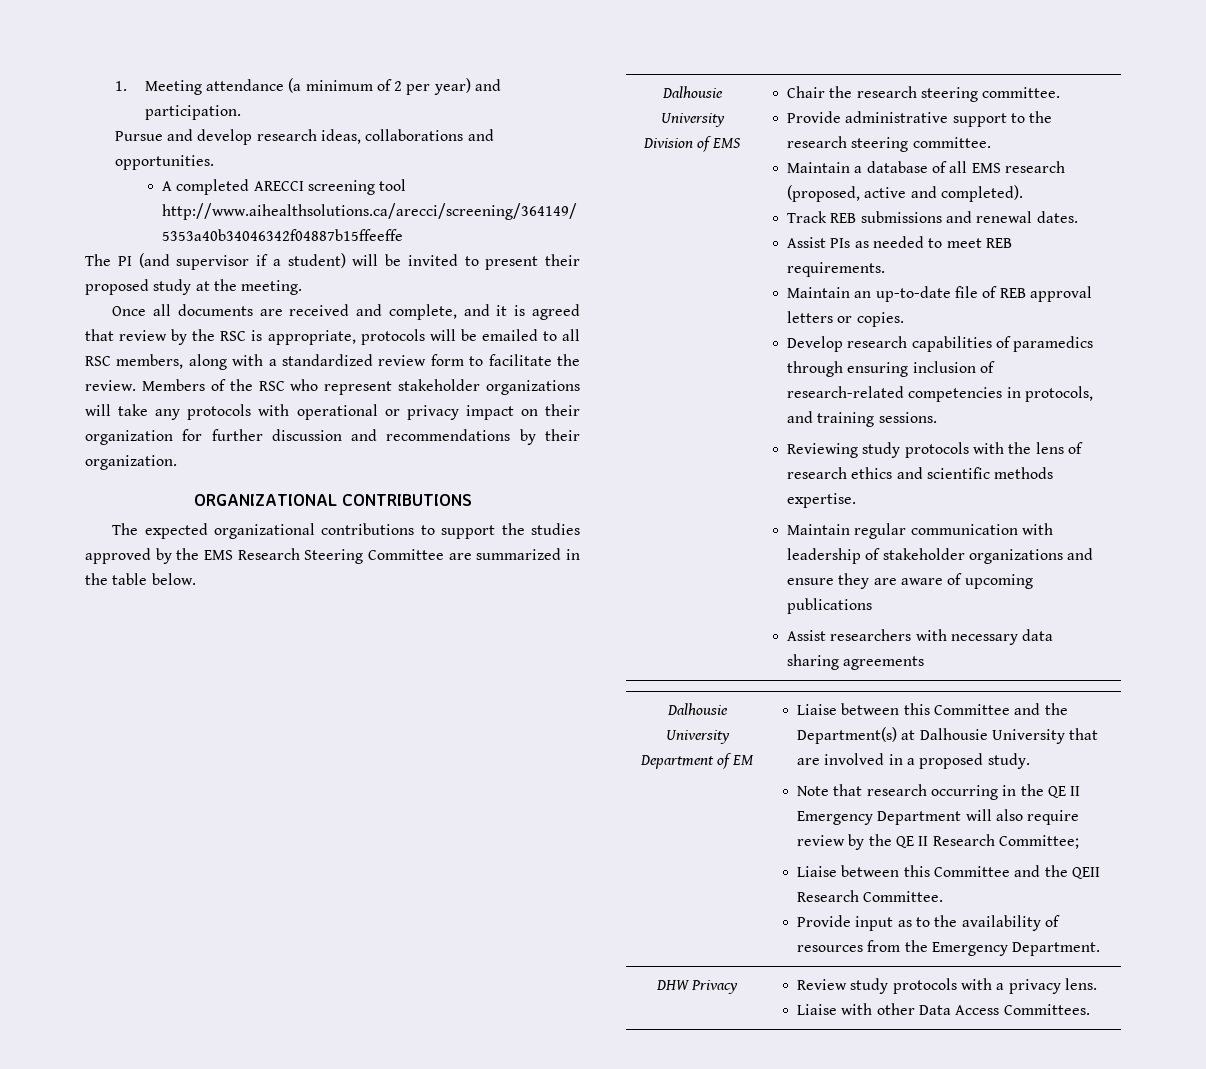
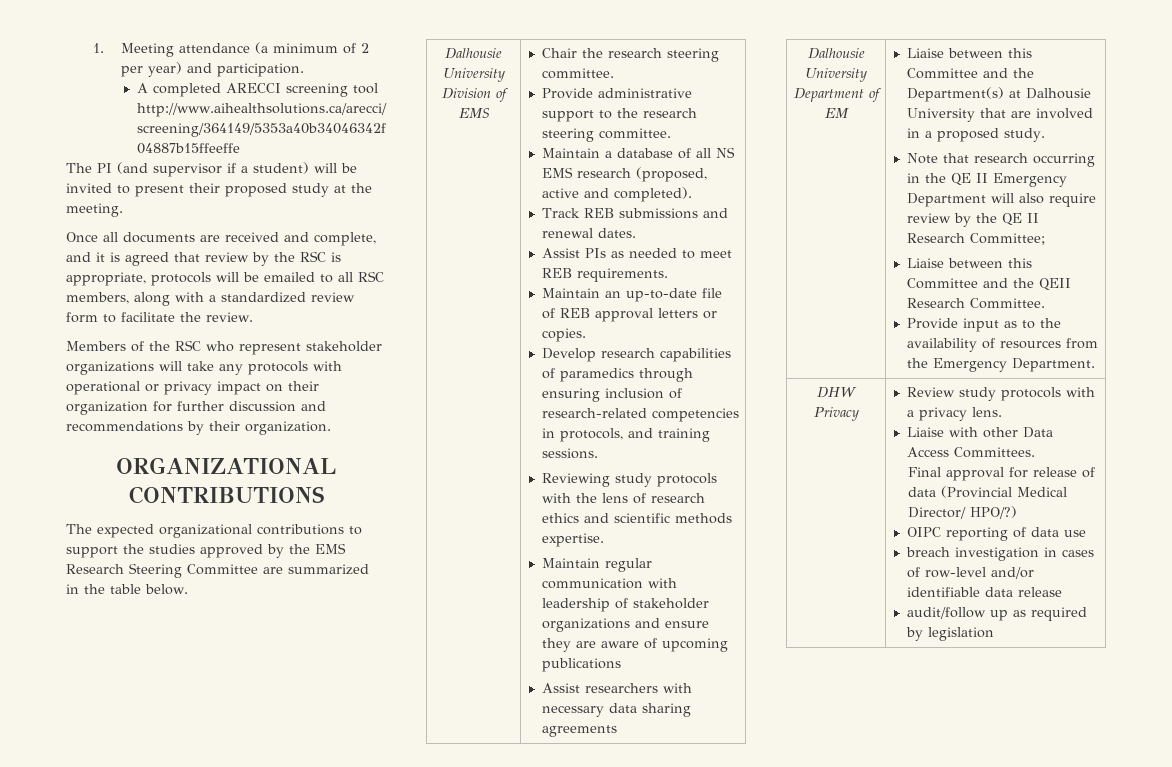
[114,129,494,145] [114,155,214,170] // Pursue and develop research ideas, collaborations and opportunities. -> (304, 70) none
(136, 385) none -> (253, 317) //
(968, 167) none -> [716,147,736,158] NS
(1090, 1009) none -> [907,467,1095,481] [907,486,1067,498] [907,506,1017,519] [907,527,1087,541] [906,547,1095,561] [907,567,1035,579] [907,587,1063,597] [907,607,1088,621] [906,627,995,641] // Final approval for release of data (Provincial Medical Director/ HPO/?) // OIPC reporting of data use // breach investigation in cases of row-level and/or identifiable data release // audit/follow up as required by legislation

